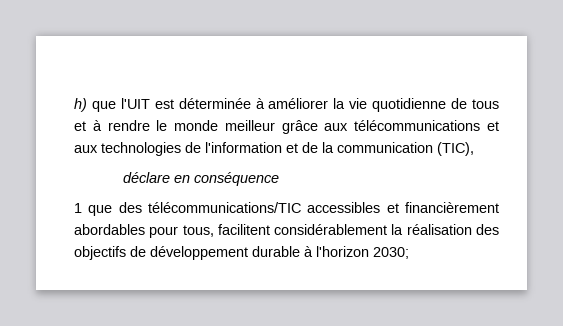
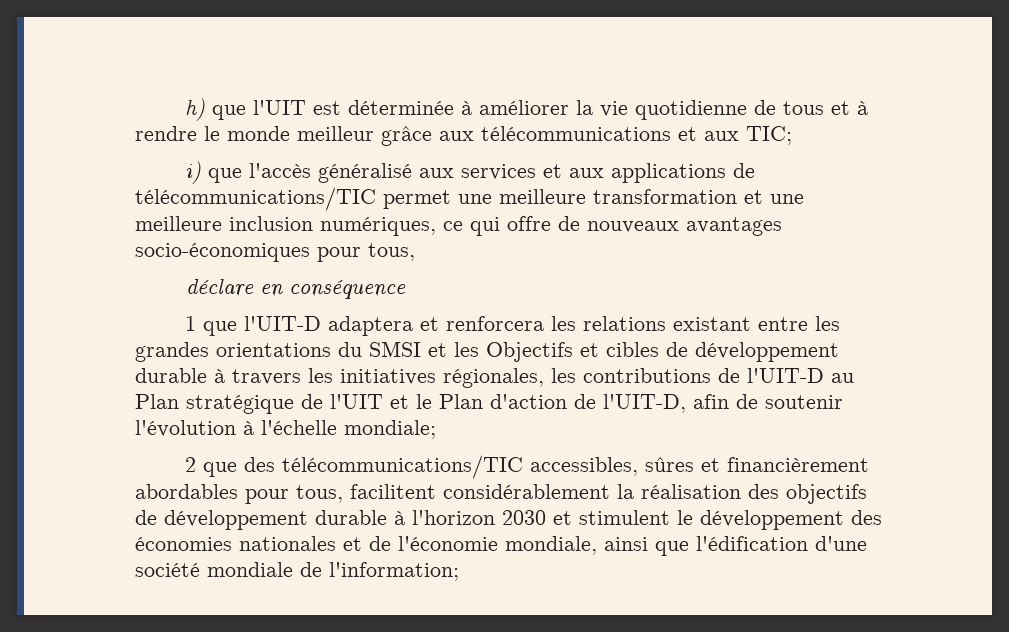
[101,142,474,156] technologies de l'information et de la communication (TIC), -> [746,126,792,145] [184,161,755,184] [135,187,804,211] [135,216,782,236] [135,243,415,262] TIC; // i) que l'accès généralisé aux services et aux applications de télécommunications/TIC permet une meilleure transformation et une meilleure inclusion numériques, ce qui offre de nouveaux avantages socio-économiques pour tous,
[118,202,381,213] des télécommunications/TIC accessibles -> [243,316,840,336] [135,341,839,362] [135,368,854,388] [135,394,843,414] [135,420,436,439] [184,455,694,479] l'UIT-D adaptera et renforcera les relations existant entre les grandes orientations du SMSI et les Objectifs et cibles de développement durable à travers les initiatives régionales, les contributions de l'UIT-D au Plan stratégique de l'UIT et le Plan d'action de l'UIT-D, afin de soutenir l'évolution à l'échelle mondiale; // 2 que des télécommunications/TIC accessibles, sûres
[373,247,409,259] 2030; -> [502,510,882,530] [135,536,867,556] [135,562,459,581] 2030 et stimulent le développement des économies nationales et de l'économie mondiale, ainsi que l'édification d'une société mondiale de l'information;

